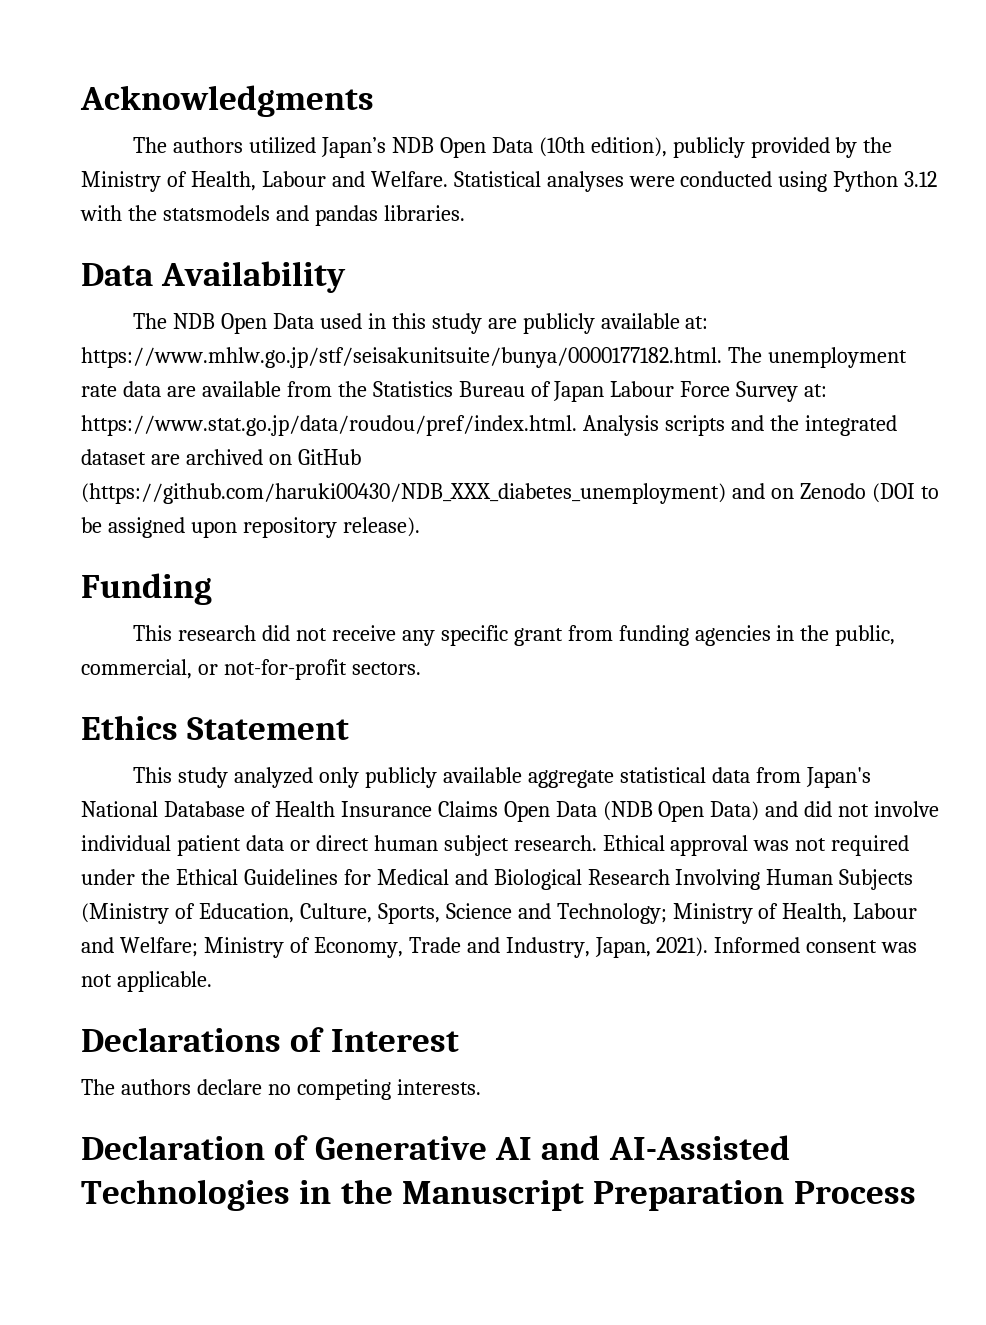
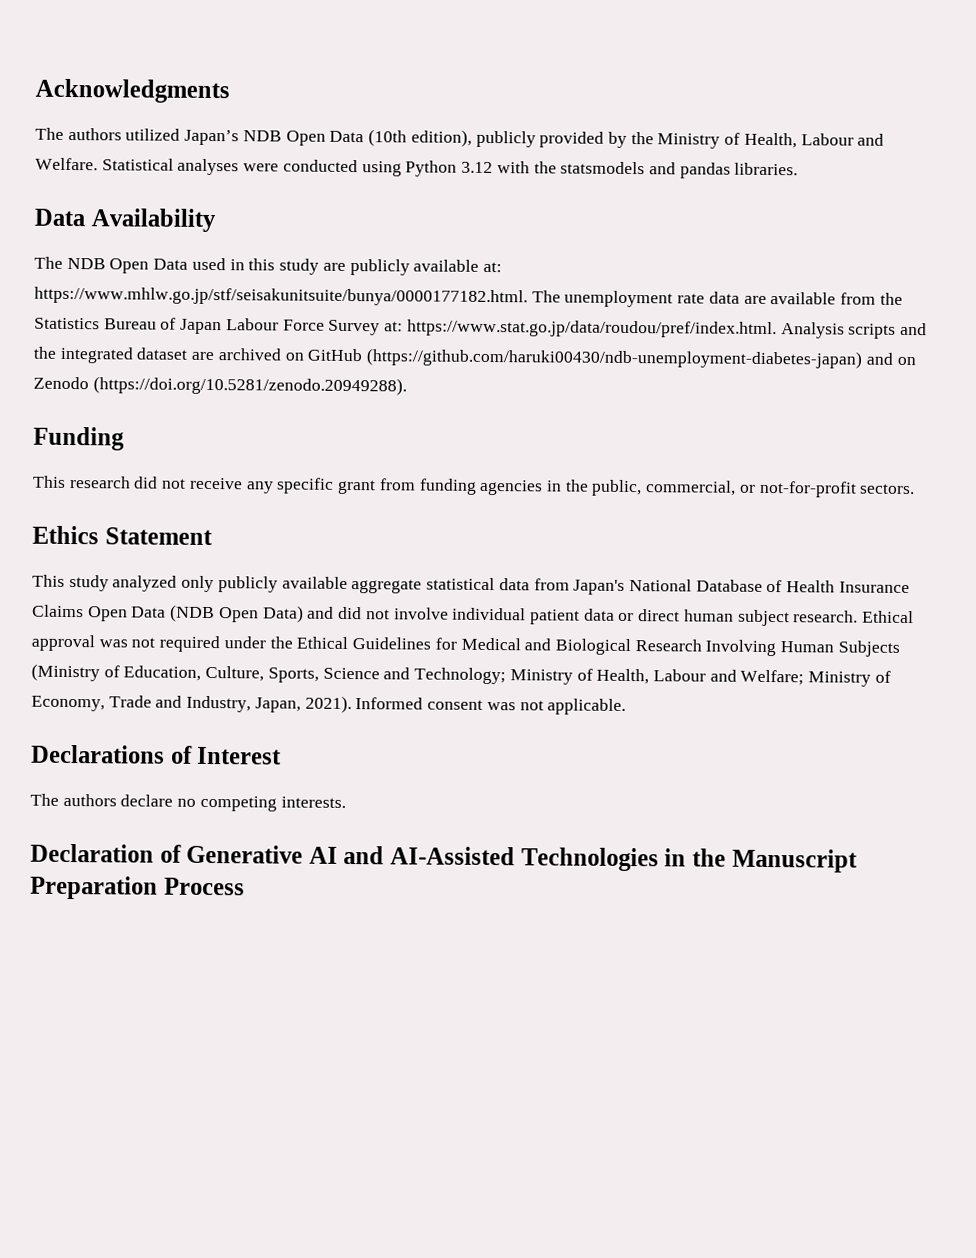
[81,483,726,504] (https://github.com/haruki00430/NDB_XXX_diabetes_unemployment) -> [366,348,863,369] (https://github.com/haruki00430/ndb-unemployment-diabetes-japan)
[871,483,939,503] [81,517,420,538] (DOI to be assigned upon repository release). -> [92,376,407,396] (https://doi.org/10.5281/zenodo.20949288).

